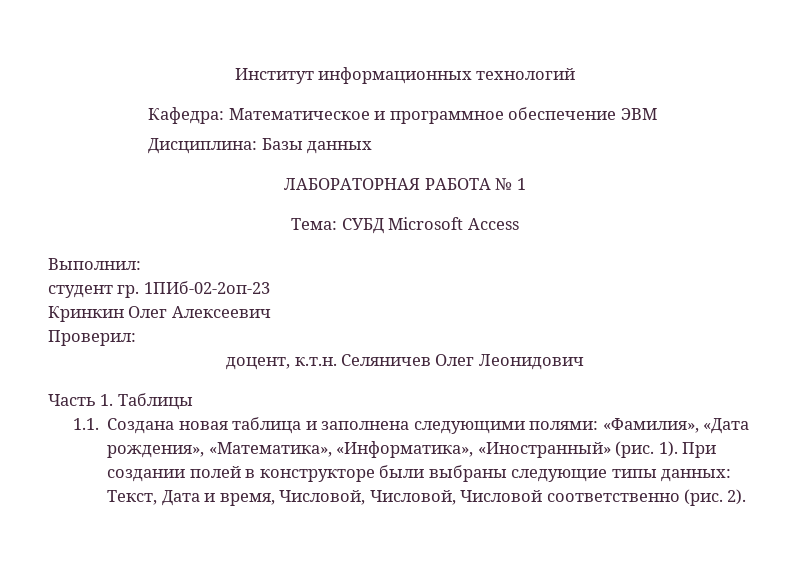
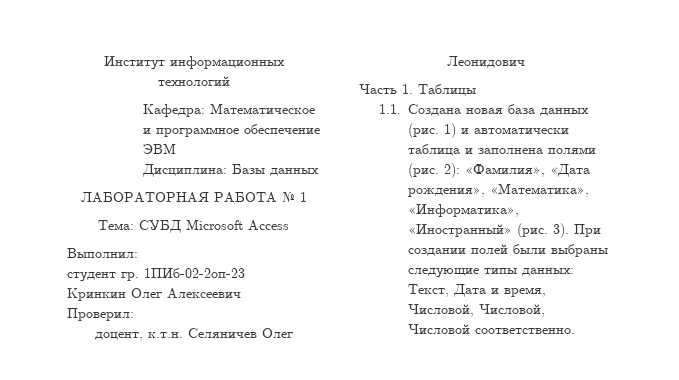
[232,417,599,434] таблица и заполнена следующими полями: -> [508,104,590,116] [408,123,570,138] [408,144,597,156] [408,163,461,178] база данных (рис. 1) и автоматически таблица и заполнена полями (рис. 2):
[658,441,678,457] 1). -> [553,223,570,238] 3).
[245,469,375,482] в конструкторе -> (509, 249) none
[546,489,747,506] соответственно (рис. 2). -> [475,328,576,334] соответственно.

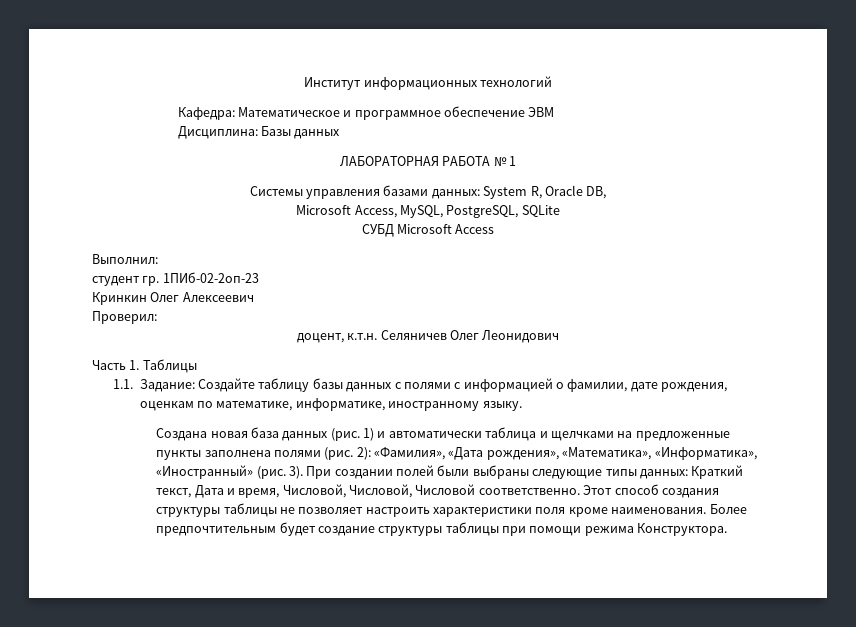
[98,220,134,230] Тема: -> [249,185,607,199] [296,205,560,218] Системы управления базами данных: System R, Oracle DB, // Microsoft Access, MySQL, PostgreSQL, SQLite //
(402, 109) none -> [139,378,728,392] [139,398,522,411] Задание: Создайте таблицу базы данных с полями с информацией о фамилии, дате рождения, оценкам по математике, информатике, иностранному языку. //
(474, 151) none -> [550,431,730,441] [156,450,202,460] щелчками на предложенные пункты
[408,284,450,297] Текст, -> [691,465,744,479] [156,488,192,498] Краткий текст,
(576, 331) none -> [583,484,719,498] [156,503,747,517] [156,522,728,536] Этот способ создания структуры таблицы не позволяет настроить характеристики поля кроме наименования. Более предпочтительным будет создание структуры таблицы при помощи режима Конструктора.

